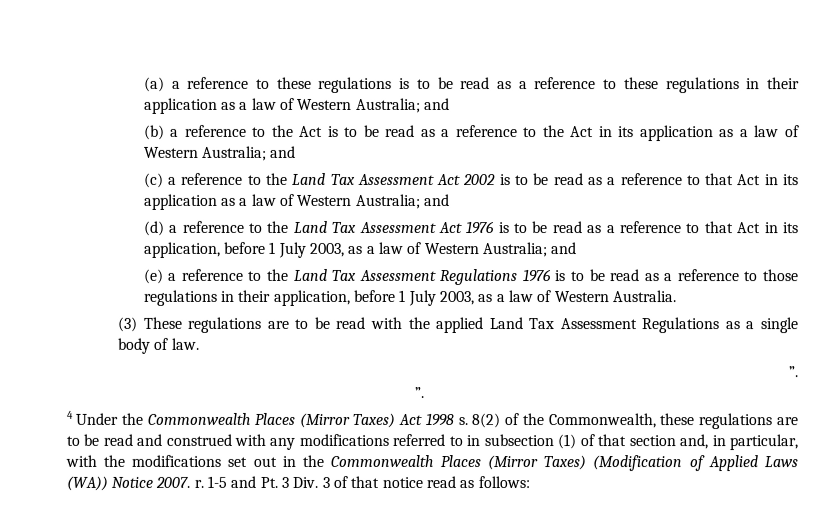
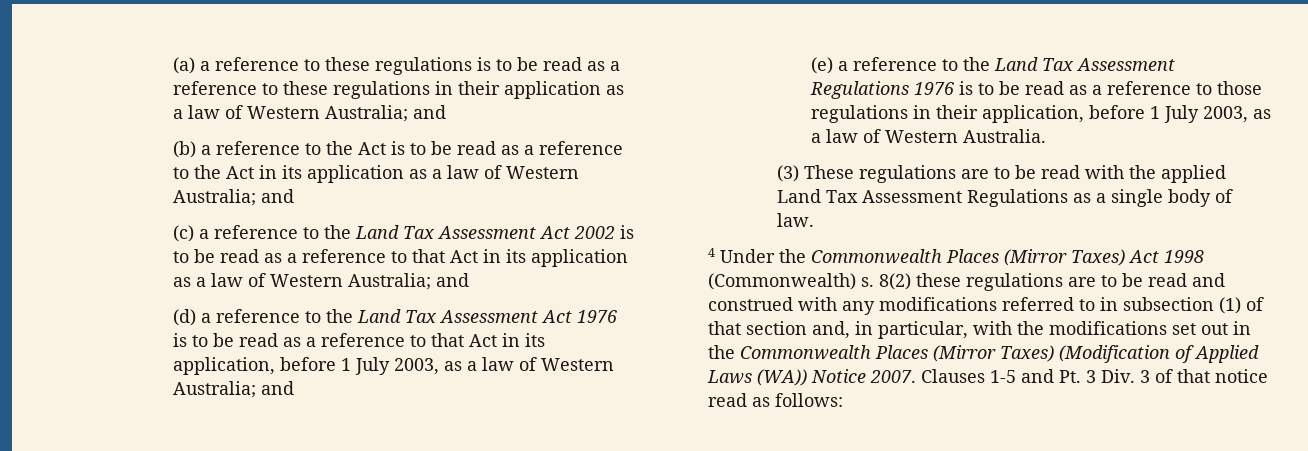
[788,366,798,378] [414,386,424,399] // ”. // ”. -> (814, 220) none
(454, 420) none -> [707,273,856,290] (Commonwealth)
[504,413,656,429] of the Commonwealth, -> (911, 281) none
[193,479,204,488] r. -> [920,369,985,383] Clauses

